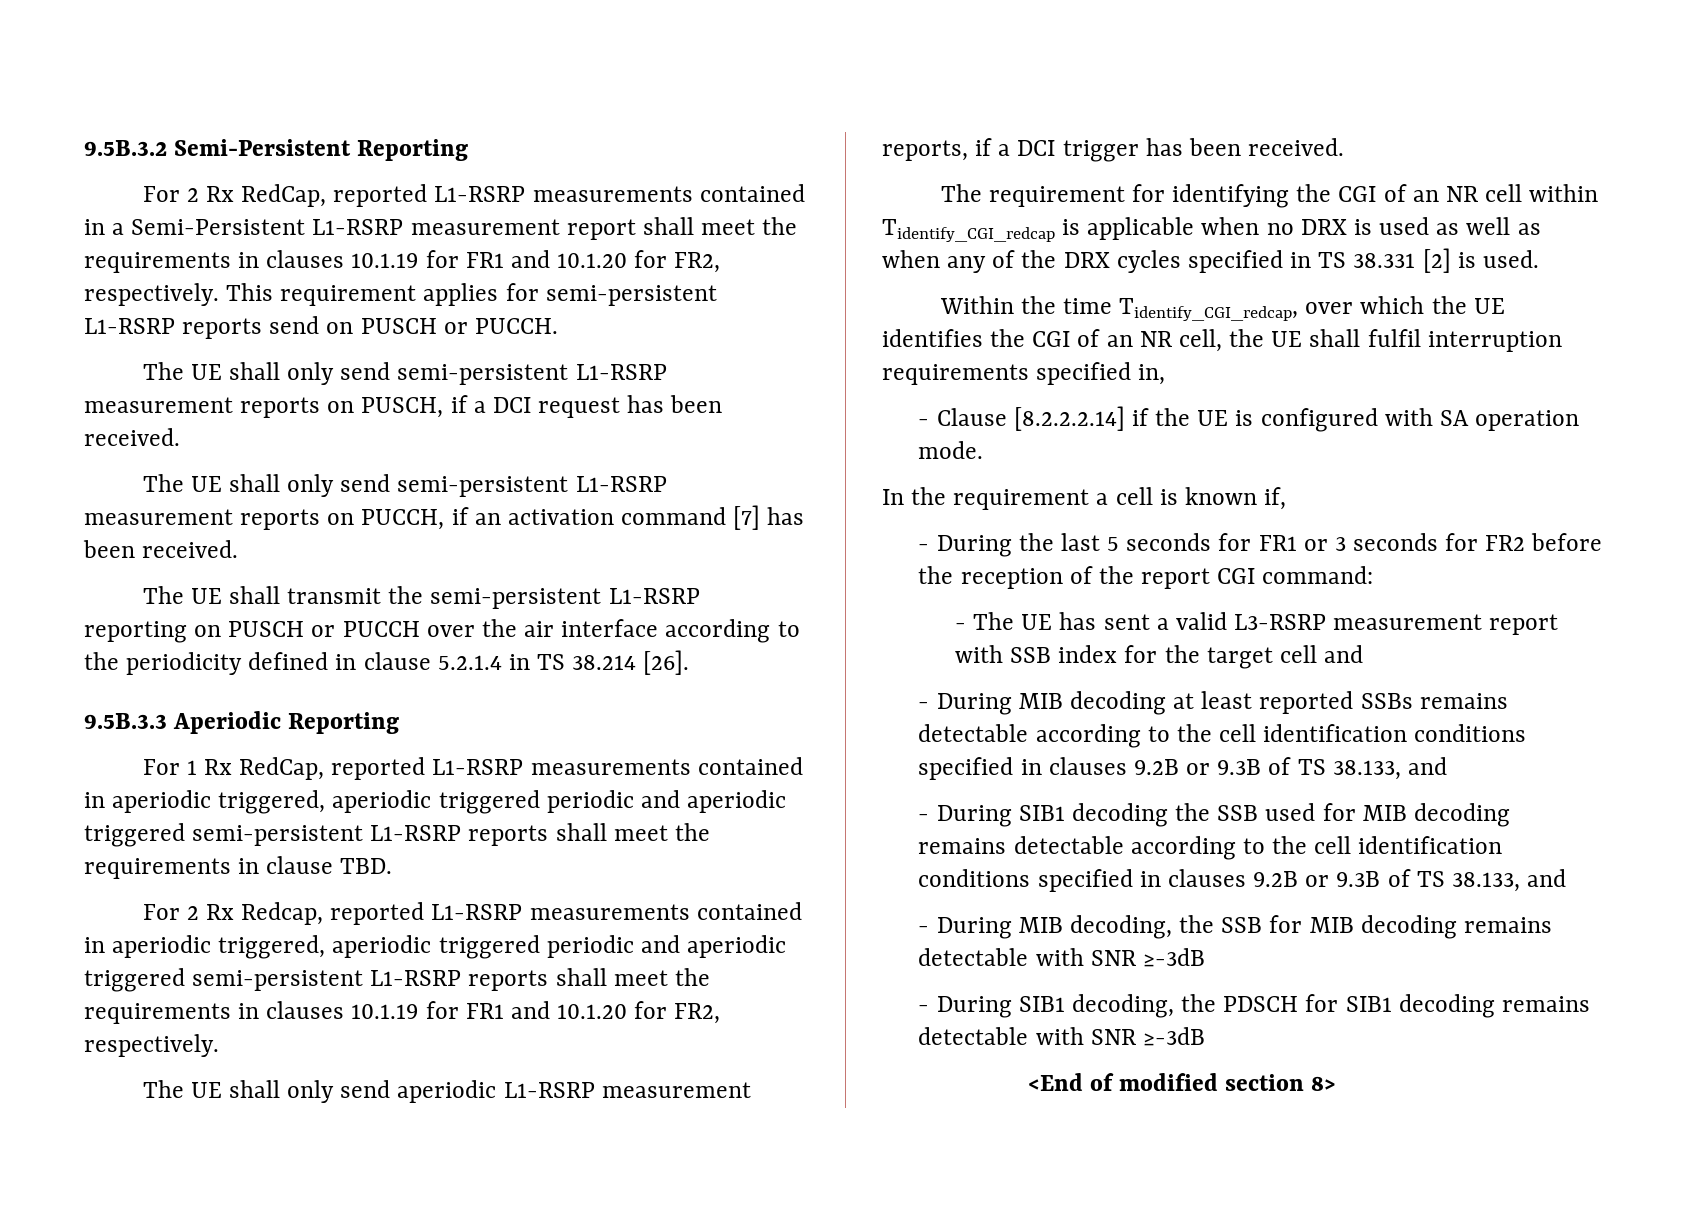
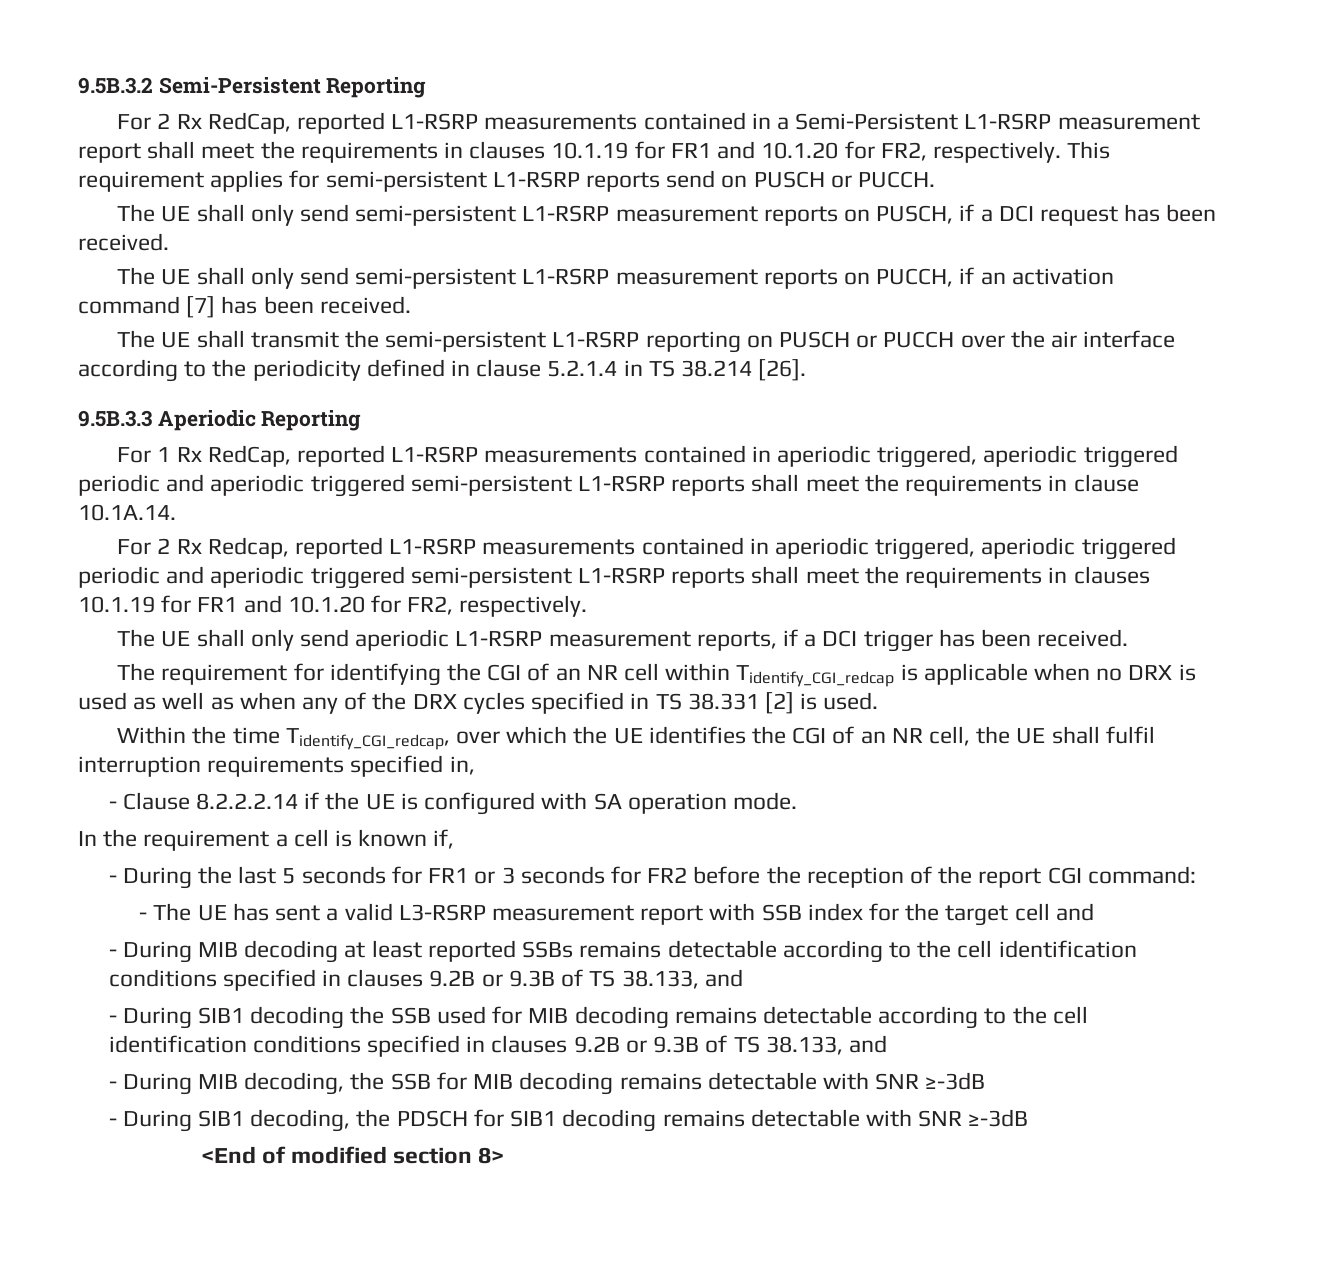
[340,858,393,874] TBD. -> [78,504,176,521] 10.1A.14.
[1013,406,1125,431] [8.2.2.2.14] -> [196,793,299,810] 8.2.2.2.14

